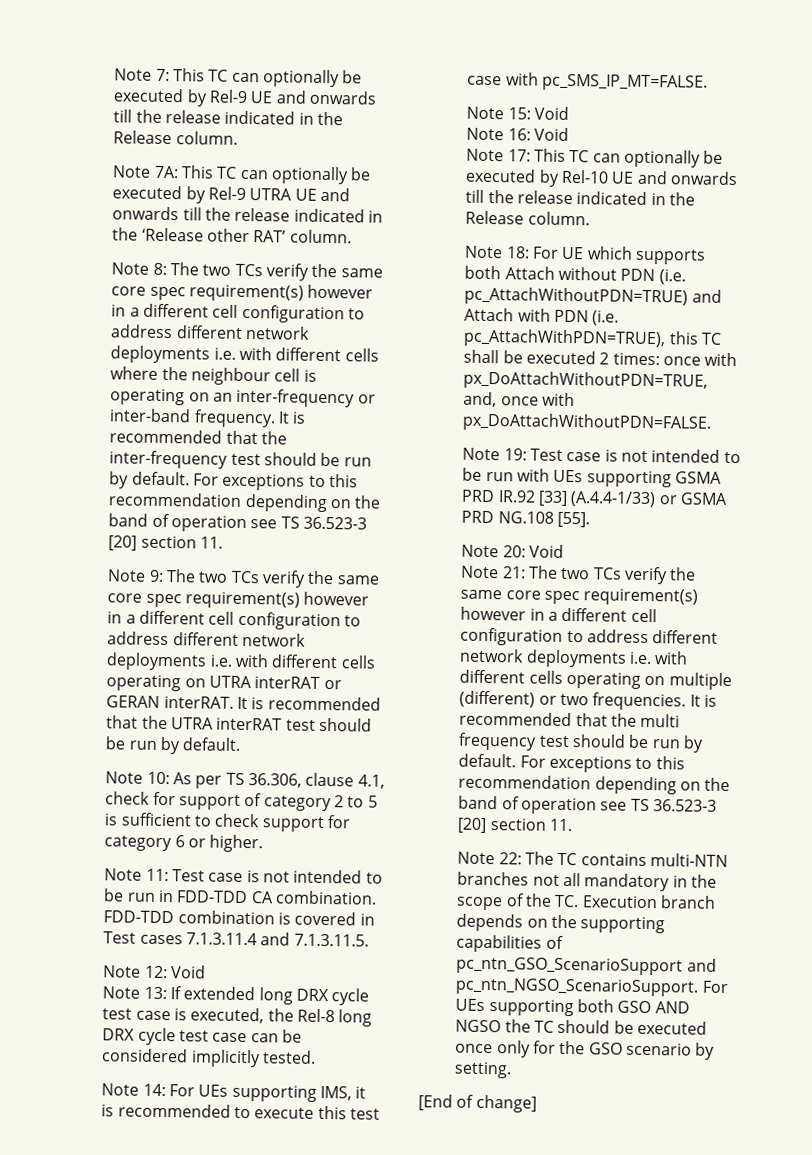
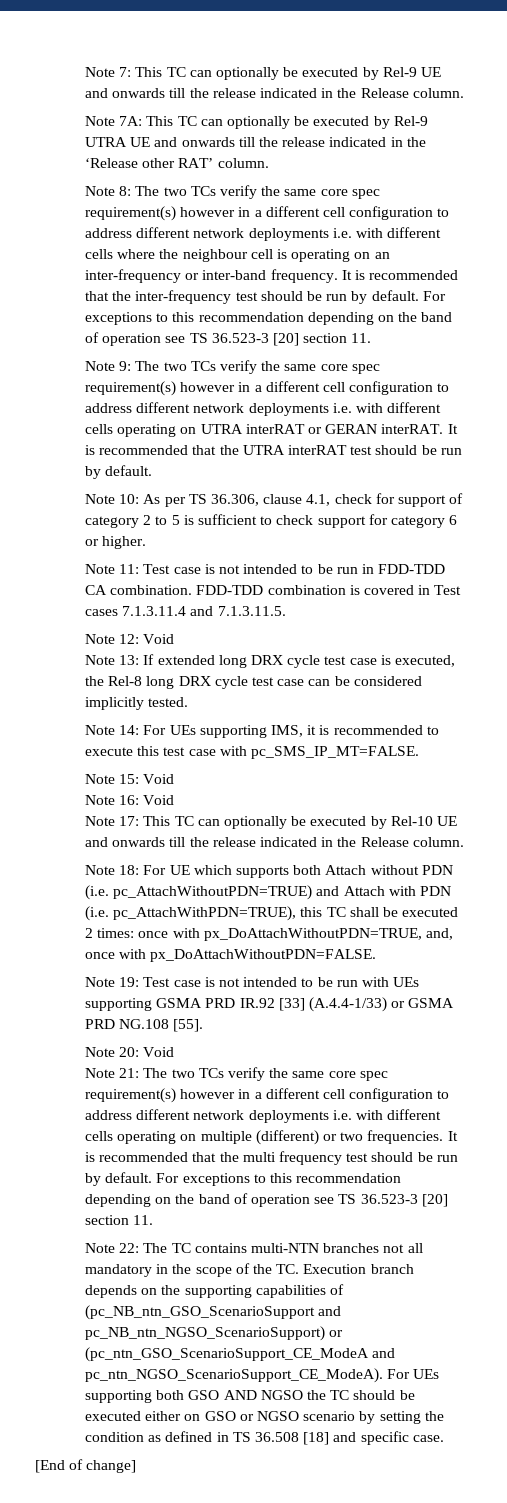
[456,956,717,976] [455,977,700,997] pc_ntn_GSO_ScenarioSupport and pc_ntn_NGSO_ScenarioSupport. -> [85,1305,342,1320] [85,1326,344,1341] [85,1347,396,1362] [85,1368,384,1383] (pc_NB_ntn_GSO_ScenarioSupport and pc_NB_ntn_NGSO_ScenarioSupport) or (pc_ntn_GSO_ScenarioSupport_CE_ModeA and pc_ntn_NGSO_ScenarioSupport_CE_ModeA).
[455,1040,716,1060] [454,1061,513,1079] once only for the GSO scenario by setting. -> [145,1411,444,1424] [85,1431,444,1445] either on GSO or NGSO scenario by setting the condition as defined in TS 36.508 [18] and specific case.

